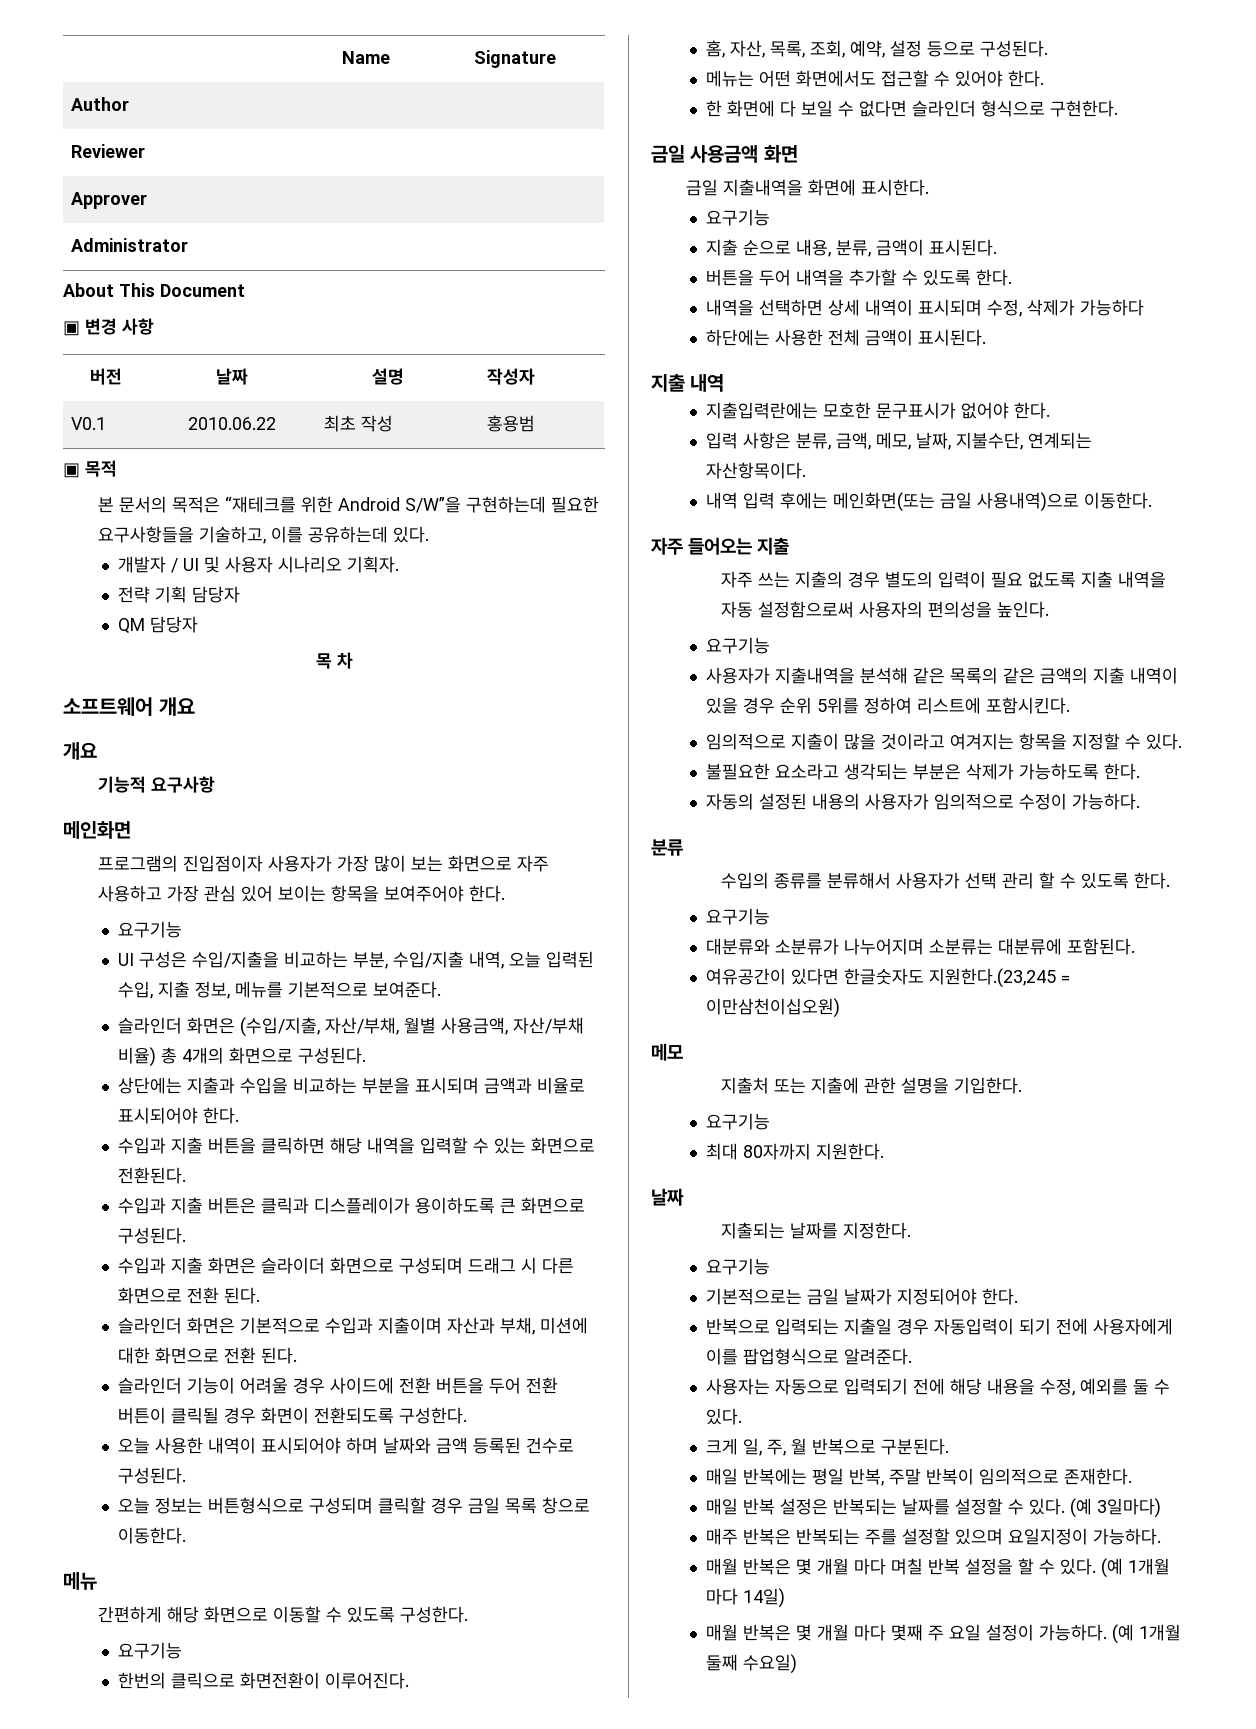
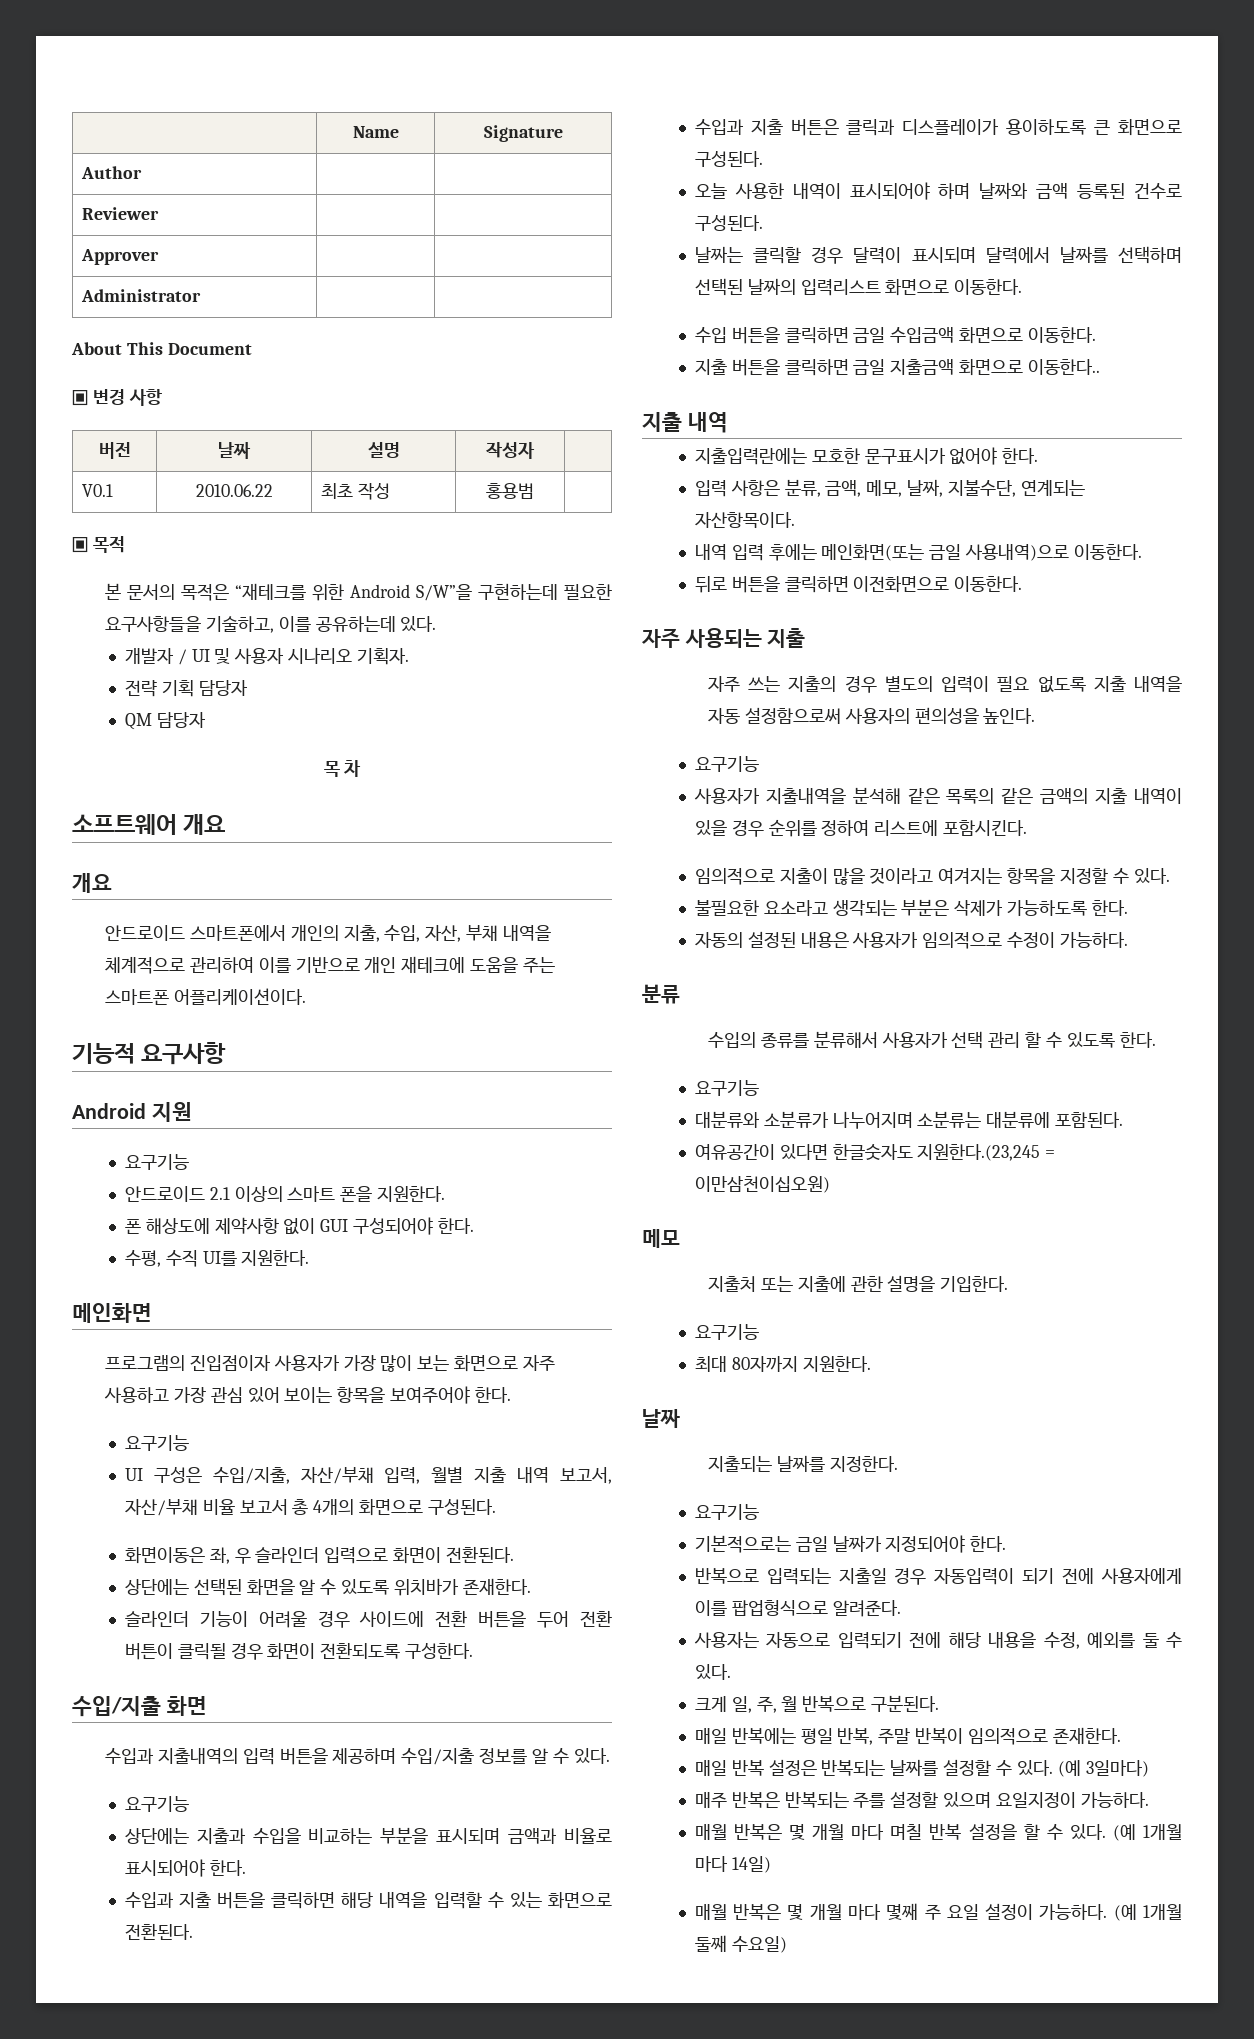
[98,776,216,793] 기능적 요구사항 -> [105,925,552,942] [105,956,556,974] [105,988,306,1005] [72,1042,227,1065] [72,1102,192,1122] [124,1154,189,1170] [124,1186,446,1202] [124,1217,474,1235] [124,1250,310,1267] 안드로이드 스마트폰에서 개인의 지출, 수입, 자산, 부채 내역을 체계적으로 관리하여 이를 기반으로 개인 재테크에 도움을 주는 스마트폰 어플리케이션이다. // 기능적 요구사항 // Android 지원 // 요구기능 // 안드로이드 2.1 이상의 스마트 폰을 지원한다. // 폰 해상도에 제약사항 없이 GUI 구성되어야 한다. // 수평, 수직 UI를 지원한다.
[191,951,594,969] [117,981,441,999] [117,1017,584,1037] [117,1047,366,1067] 수입/지출을 비교하는 부분, 수입/지출 내역, 오늘 입력된 수입, 지출 정보, 메뉴를 기본적으로 보여준다. // 슬라인더 화면은 (수입/지출, 자산/부채, 월별 사용금액, 자산/부채 비율) 총 4개의 화면으로 구성된다. -> [212,1467,612,1484] [124,1498,496,1516] [124,1546,514,1564] [124,1578,531,1596] [124,1610,612,1628] [124,1642,474,1660] [72,1696,207,1717] [105,1748,610,1765] [124,1796,189,1812] 수입/지출, 자산/부채 입력, 월별 지출 내역 보고서, 자산/부채 비율 보고서 총 4개의 화면으로 구성된다. // 화면이동은 좌, 우 슬라인더 입력으로 화면이 전환된다. // 상단에는 선택된 화면을 알 수 있도록 위치바가 존재한다. // 슬라인더 기능이 어려울 경우 사이드에 전환 버튼을 두어 전환 버튼이 클릭될 경우 화면이 전환되도록 구성한다. // 수입/지출 화면 // 수입과 지출내역의 입력 버튼을 제공하며 수입/지출 정보를 알 수 있다. // 요구기능
[117,1257,574,1274] [117,1287,260,1304] [117,1317,588,1335] [117,1347,297,1364] [117,1377,558,1394] [117,1407,467,1424] // 수입과 지출 화면은 슬라이더 화면으로 구성되며 드래그 시 다른 화면으로 전환 된다. // 슬라인더 화면은 기본적으로 수입과 지출이며 자산과 부채, 미션에 대한 화면으로 전환 된다. // 슬라인더 기능이 어려울 경우 사이드에 전환 버튼을 두어 전환 버튼이 클릭될 경우 화면이 전환되도록 구성한다. -> (763, 159) none
[117,1497,590,1514] [117,1527,186,1544] [63,1572,97,1590] [98,1606,469,1623] [117,1642,182,1659] [117,1672,409,1689] [705,40,1048,58] [705,70,1044,87] [705,100,1118,117] [651,145,798,163] [686,179,930,196] [705,209,770,226] [705,239,997,257] [705,269,1012,286] [705,299,1144,317] [705,329,986,346] 오늘 정보는 버튼형식으로 구성되며 클릭할 경우 금일 목록 창으로 이동한다. // 메뉴 // 간편하게 해당 화면으로 이동할 수 있도록 구성한다. // 요구기능 // 한번의 클릭으로 화면전환이 이루어진다. // 홈, 자산, 목록, 조회, 예약, 설정 등으로 구성된다. // 메뉴는 어떤 화면에서도 접근할 수 있어야 한다. // 한 화면에 다 보일 수 없다면 슬라인더 형식으로 구현한다. // 금일 사용금액 화면 // 금일 지출내역을 화면에 표시한다. // 요구기능 // 지출 순으로 내용, 분류, 금액이 표시된다. // 버튼을 두어 내역을 추가할 수 있도록 한다. // 내역을 선택하면 상세 내역이 표시되며 수정, 삭제가 가능하다 // 하단에는 사용한 전체 금액이 표시된다. -> [694,246,1182,264] [694,278,1023,296] [694,326,1096,344] [694,358,1100,376] 날짜는 클릭할 경우 달력이 표시되며 달력에서 날짜를 선택하며 선택된 날짜의 입력리스트 화면으로 이동한다. // 수입 버튼을 클릭하면 금일 수입금액 화면으로 이동한다. // 지출 버튼을 클릭하면 금일 지출금액 화면으로 이동한다..
[651,537,753,555] // 자주 들어오는 -> [694,575,1023,593] [641,628,762,648] // 뒤로 버튼을 클릭하면 이전화면으로 이동한다. // 자주 사용되는
[779,697,859,714] 순위 5위를 -> [768,819,817,837] 순위를
[811,793,860,810] 내용의 -> [800,932,849,948] 내용은

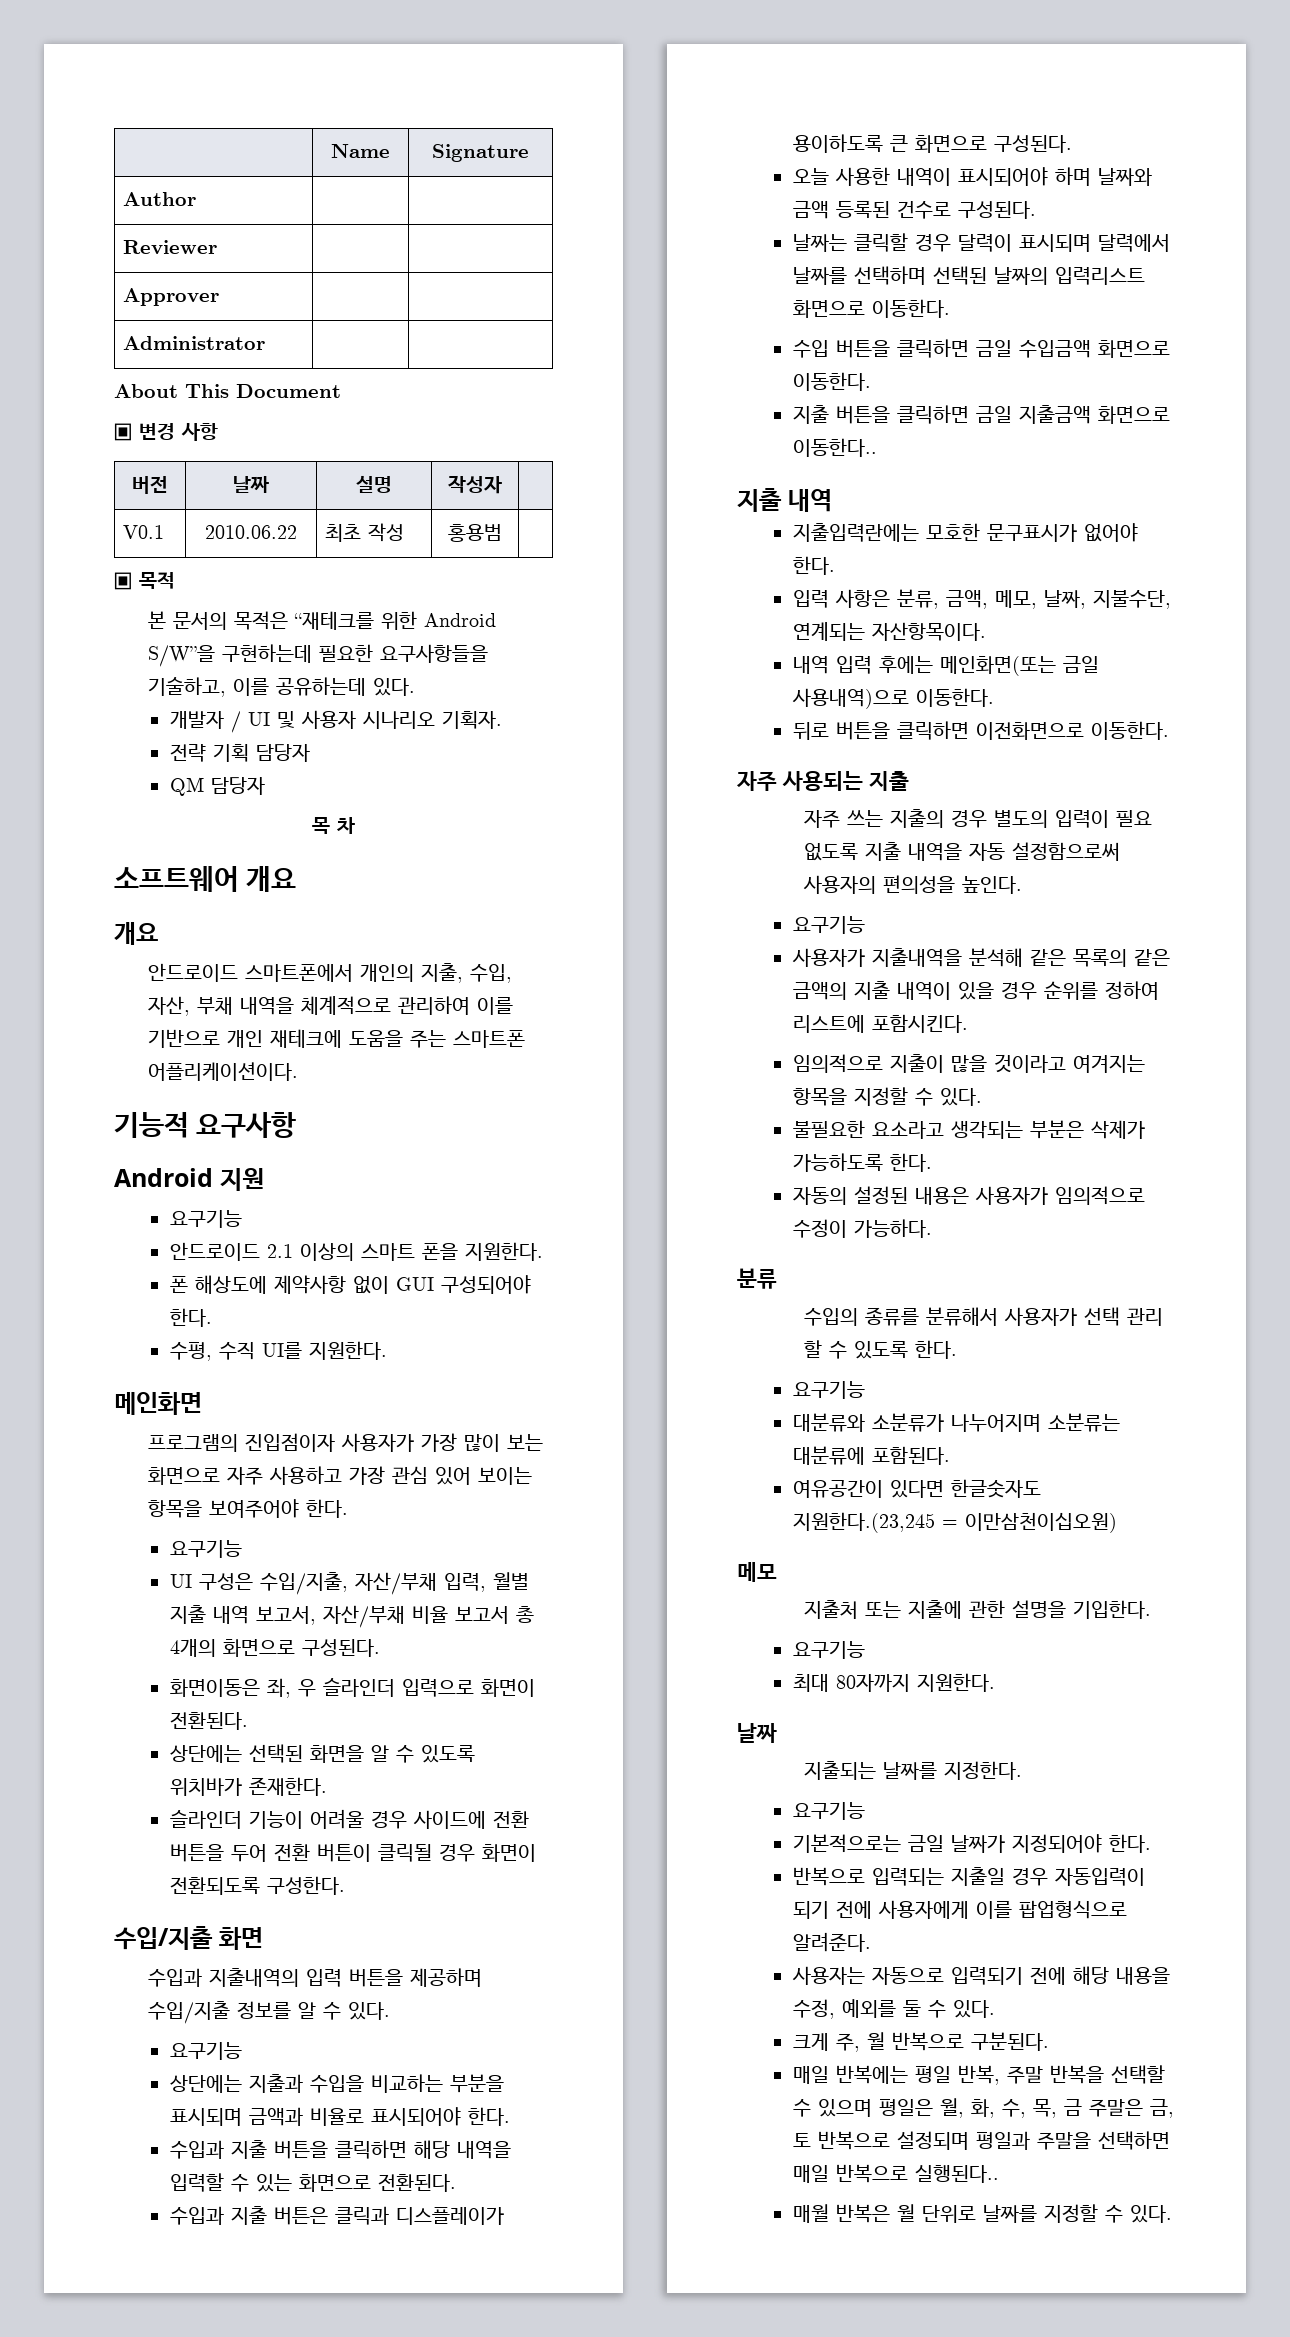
[731,1696,752,1713] 일, -> (829, 2042) none
[915,1727,1121,1745] [694,1759,1149,1777] [694,1791,1149,1808] [694,1823,1182,1841] [694,1856,771,1873] [694,1903,1182,1921] [694,1935,787,1953] 반복이 임의적으로 존재한다. // 매일 반복 설정은 반복되는 날짜를 설정할 수 있다. (예 3일마다) // 매주 반복은 반복되는 주를 설정할 있으며 요일지정이 가능하다. // 매월 반복은 몇 개월 마다 며칠 반복 설정을 할 수 있다. (예 1개월 마다 14일) // 매월 반복은 몇 개월 마다 몇째 주 요일 설정이 가능하다. (예 1개월 둘째 수요일) -> [1049,2065,1165,2084] [792,2098,1174,2118] [792,2131,1170,2150] [792,2164,999,2183] [792,2204,1172,2223] 반복을 선택할 수 있으며 평일은 월, 화, 수, 목, 금 주말은 금, 토 반복으로 설정되며 평일과 주말을 선택하면 매일 반복으로 실행된다.. // 매월 반복은 월 단위로 날짜를 지정할 수 있다.

